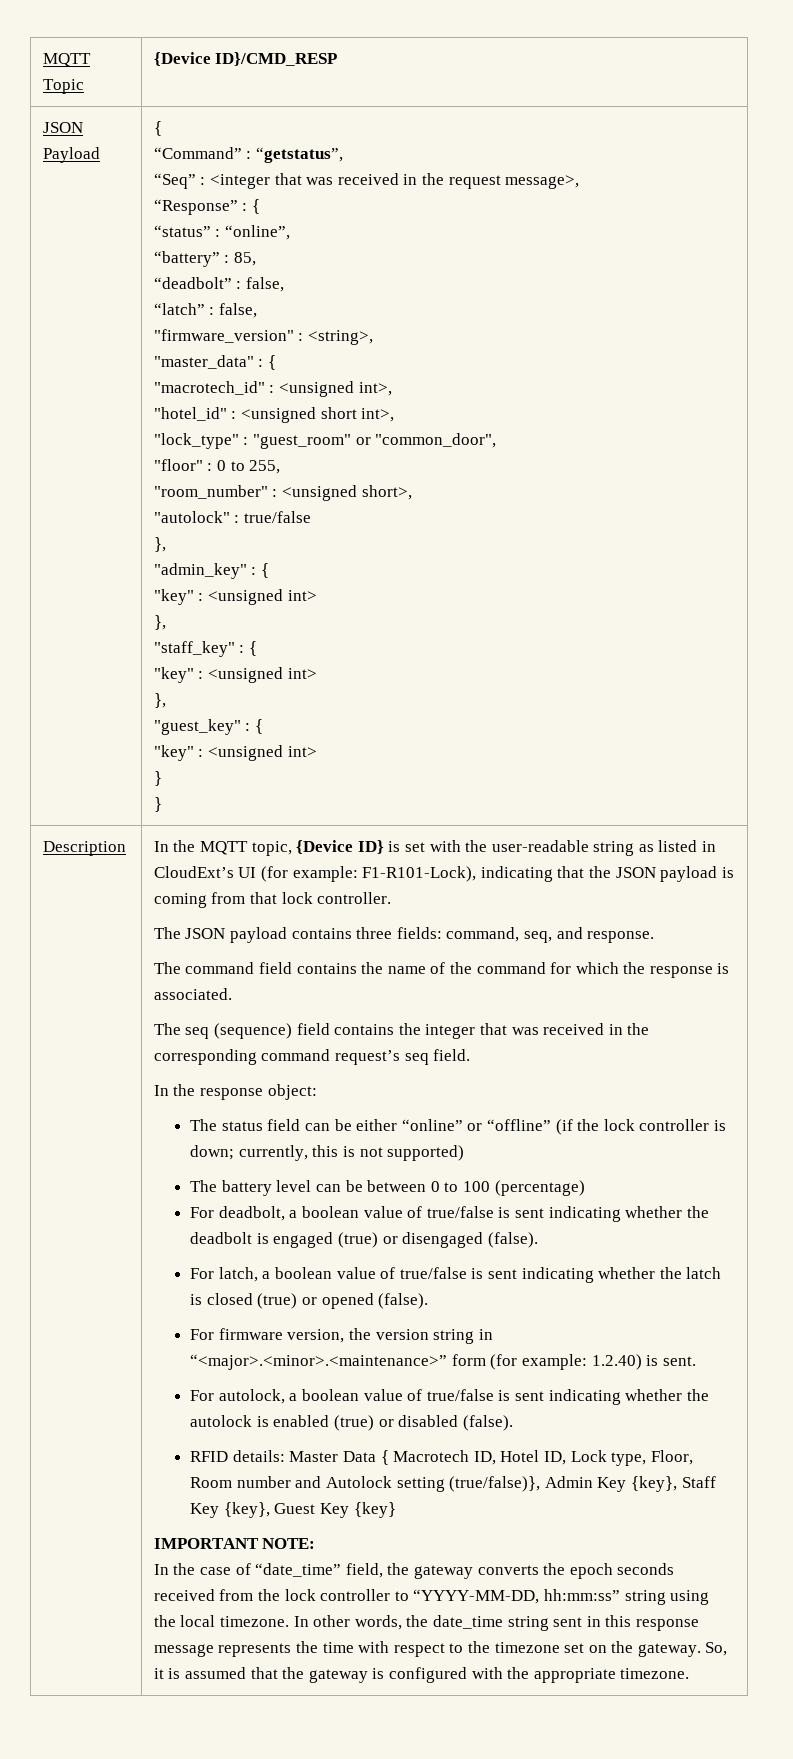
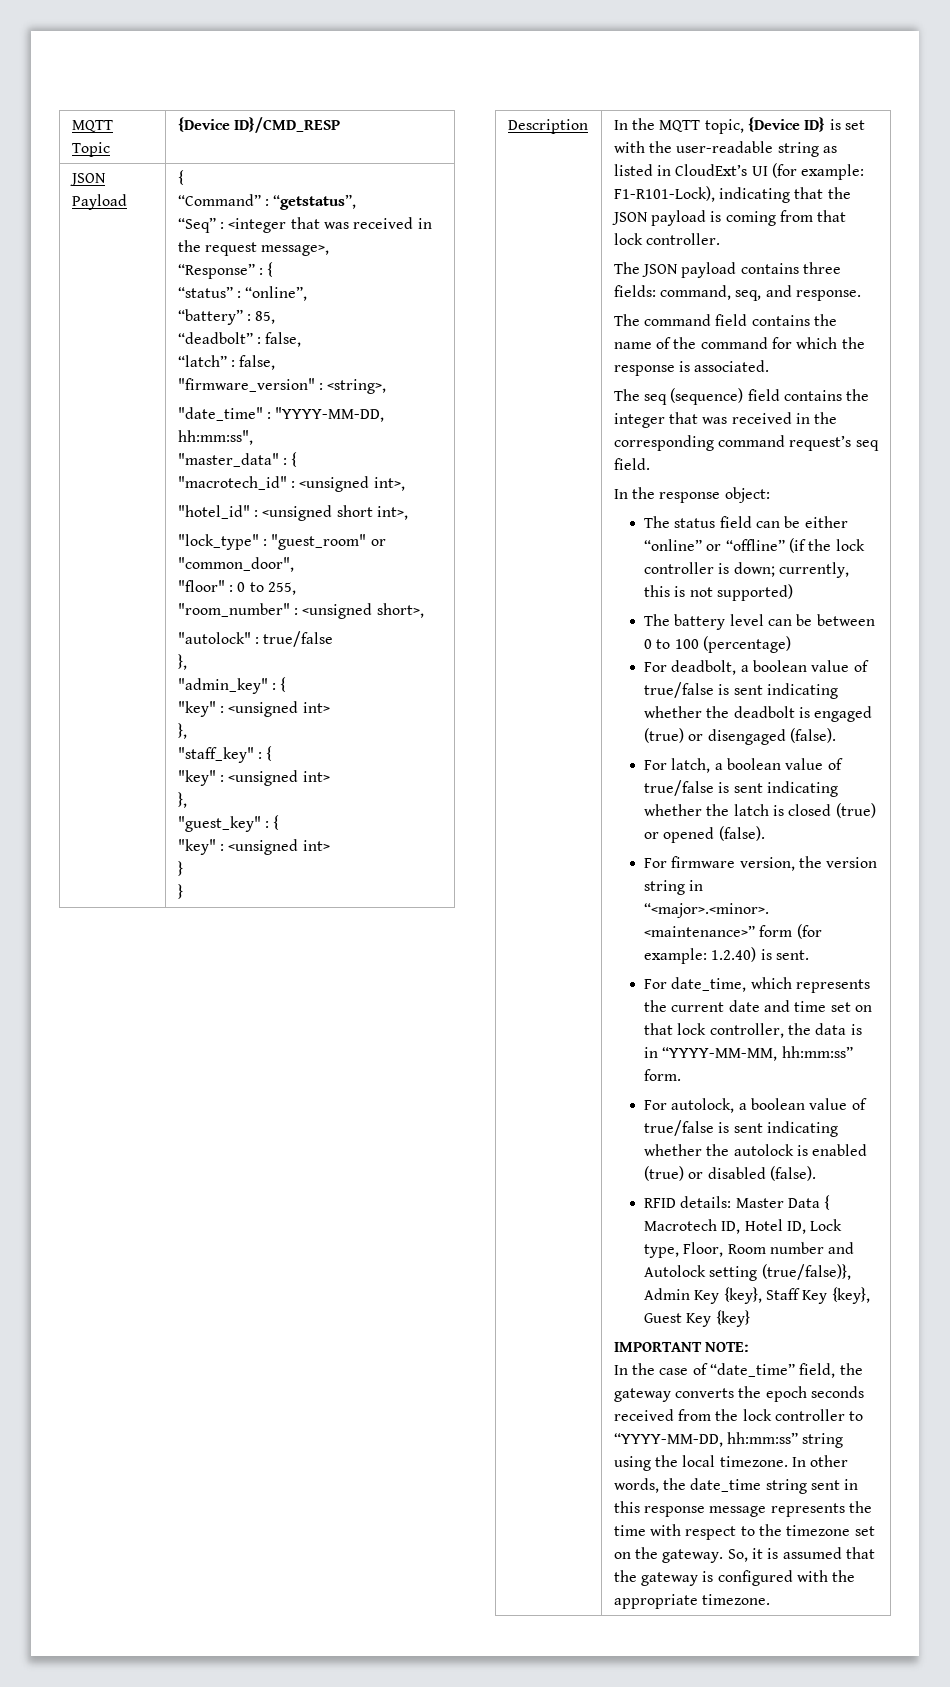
(373, 337) none -> [177,407,385,422] [177,430,253,445] // "date_time" : "YYYY-MM-DD, hh:mm:ss",
(696, 1361) none -> [644,977,870,993] [644,1000,872,1012] [644,1023,862,1038] [644,1046,853,1061] [644,1069,682,1081] // For date_time, which represents the current date and time set on that lock controller, the data is in “YYYY-MM-MM, hh:mm:ss” form.

